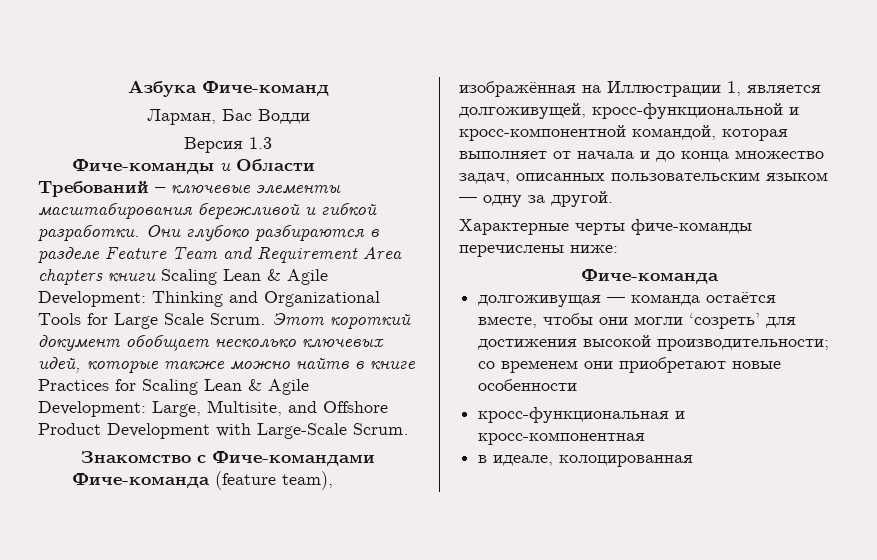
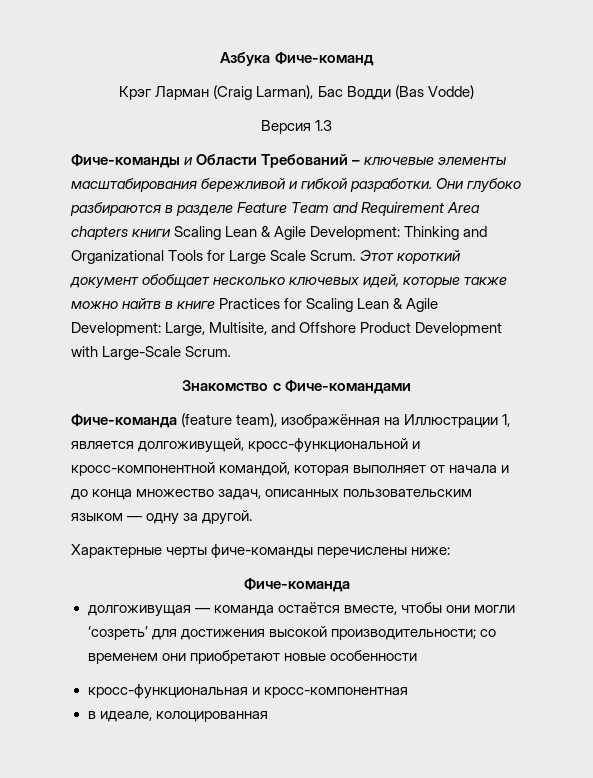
[146,109,216,125] Ларман, -> [119,85,314,100] Крэг Ларман (Craig Larman),
(310, 116) none -> [394,85,474,99] (Bas Vodde)

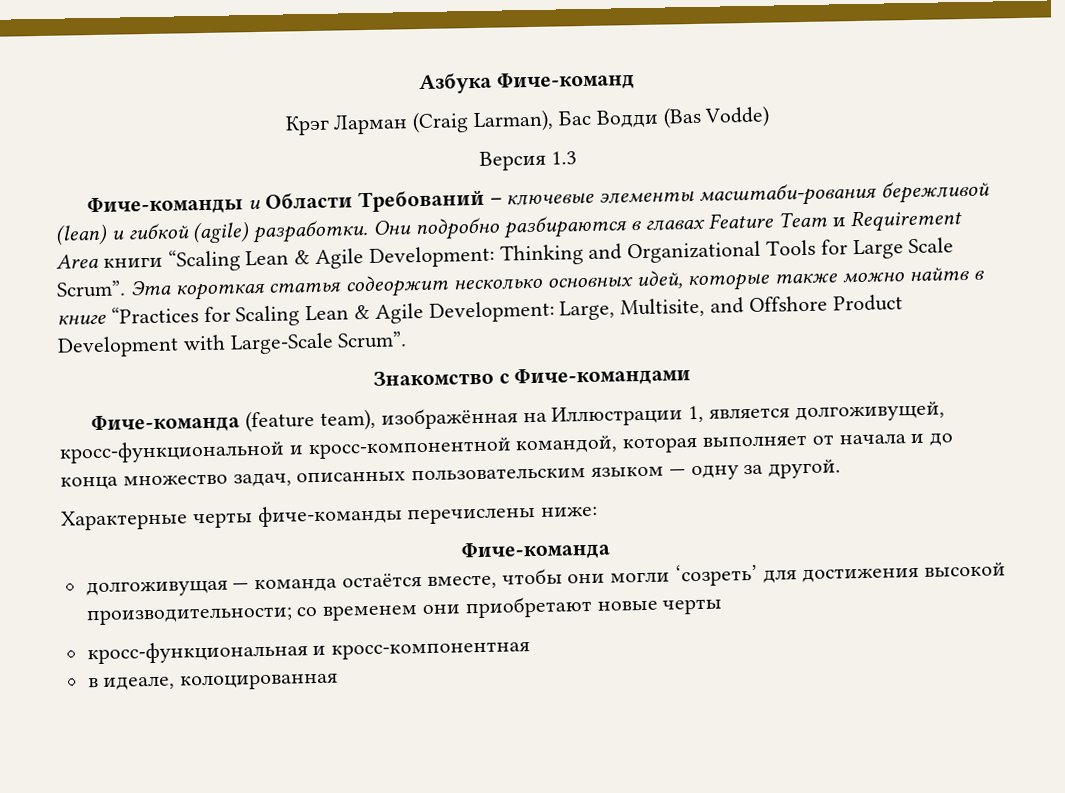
[71,178,287,192] масштабирования бережливой -> [699,180,990,207] [55,223,108,246] масштаби-рования бережливой (lean)
(349, 183) none -> [192,221,251,244] (agile)
[467,178,522,193] глубоко -> [414,217,500,241] подробно
[176,205,234,216] разделе -> [645,218,706,231] главах
[333,202,359,213] and -> [831,217,846,227] и
[71,226,222,240] chapters книги Scaling -> [102,249,241,272] книги “Scaling
[310,250,462,264] [70,274,360,289] Scrum. Этот короткий документ обобщает несколько ключевых -> [56,274,633,301] Scrum”. Эта короткая статья содеоржит несколько основных
[219,298,281,309] Practices -> [110,306,199,324] “Practices
[185,346,232,357] Scrum. -> [337,331,408,349] Scrum”.
[329,650,417,661] особенности -> [662,598,724,615] черты

